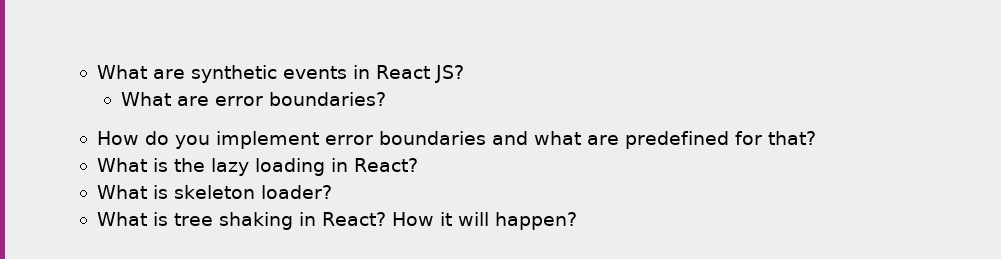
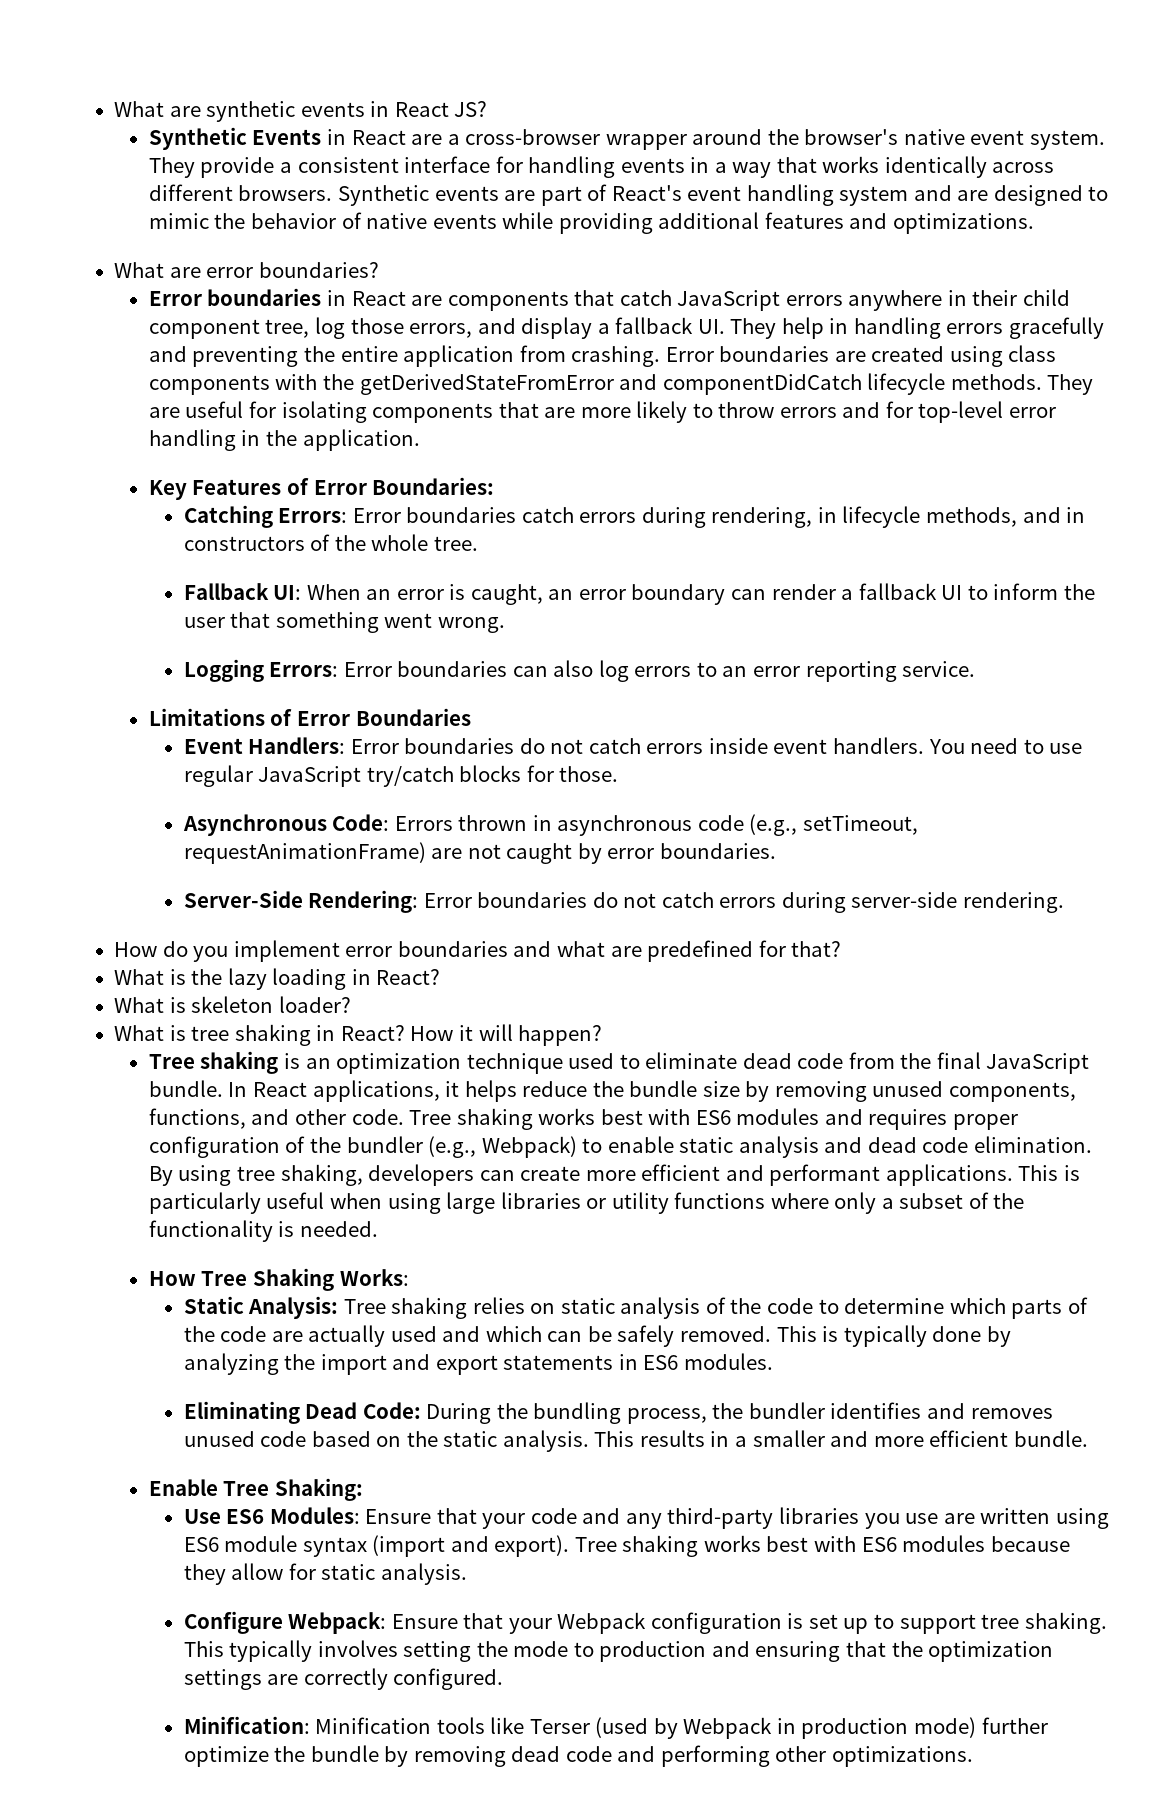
[120,92,386,106] What are error boundaries? -> [148,127,1105,150] [148,156,1055,178] [148,184,1109,206] [148,212,1034,234] [114,262,379,278] [148,288,1070,311] [148,317,1104,339] [148,345,1057,367] [148,373,1094,395] [148,401,1056,423] [148,429,420,451] [148,477,495,500] [183,505,1086,528] [183,534,478,551] [183,583,1095,605] [183,612,505,633] [183,659,976,682] [148,708,471,726] [183,737,1083,754] [183,765,619,787] [182,814,918,836] [183,842,776,864] [183,890,1064,913] Synthetic Events in React are a cross-browser wrapper around the browser's native event system. They provide a consistent interface for handling events in a way that works identically across different browsers. Synthetic events are part of React's event handling system and are designed to mimic the behavior of native events while providing additional features and optimizations. // What are error boundaries? // Error boundaries in React are components that catch JavaScript errors anywhere in their child component tree, log those errors, and display a fallback UI. They help in handling errors gracefully and preventing the entire application from crashing. Error boundaries are created using class components with the getDerivedStateFromError and componentDidCatch lifecycle methods. They are useful for isolating components that are more likely to throw errors and for top-level error handling in the application. // Key Features of Error Boundaries: // Catching Errors: Error boundaries catch errors during rendering, in lifecycle methods, and in constructors of the whole tree. // Fallback UI: When an error is caught, an error boundary can render a fallback UI to inform the user that something went wrong. // Logging Errors: Error boundaries can also log errors to an error reporting service. // Limitations of Error Boundaries // Event Handlers: Error boundaries do not catch errors inside event handlers. You need to use regular JavaScript try/catch blocks for those. // Asynchronous Code: Errors thrown in asynchronous code (e.g., setTimeout, requestAnimationFrame) are not caught by error boundaries. // Server-Side Rendering: Error boundaries do not catch errors during server-side rendering.
(577, 221) none -> [148,1051,1090,1074] [148,1080,1076,1102] [148,1108,1018,1130] [148,1136,1092,1158] [148,1164,1080,1186] [148,1192,1025,1214] [148,1220,379,1242] [148,1268,409,1291] [183,1296,1088,1319] [183,1325,1011,1347] [183,1353,773,1375] [183,1401,1053,1424] [183,1430,1088,1452] [148,1478,364,1501] [183,1507,1109,1529] [183,1535,1070,1557] [183,1563,467,1585] [183,1611,1107,1634] [183,1640,1054,1662] [183,1668,504,1690] [183,1716,1048,1739] [183,1745,973,1767] // Tree shaking is an optimization technique used to eliminate dead code from the final JavaScript bundle. In React applications, it helps reduce the bundle size by removing unused components, functions, and other code. Tree shaking works best with ES6 modules and requires proper configuration of the bundler (e.g., Webpack) to enable static analysis and dead code elimination. By using tree shaking, developers can create more efficient and performant applications. This is particularly useful when using large libraries or utility functions where only a subset of the functionality is needed. // How Tree Shaking Works: // Static Analysis: Tree shaking relies on static analysis of the code to determine which parts of the code are actually used and which can be safely removed. This is typically done by analyzing the import and export statements in ES6 modules. // Eliminating Dead Code: During the bundling process, the bundler identifies and removes unused code based on the static analysis. This results in a smaller and more efficient bundle. // Enable Tree Shaking: // Use ES6 Modules: Ensure that your code and any third-party libraries you use are written using ES6 module syntax (import and export). Tree shaking works best with ES6 modules because they allow for static analysis. // Configure Webpack: Ensure that your Webpack configuration is set up to support tree shaking. This typically involves setting the mode to production and ensuring that the optimization settings are correctly configured. // Minification: Minification tools like Terser (used by Webpack in production mode) further optimize the bundle by removing dead code and performing other optimizations.

